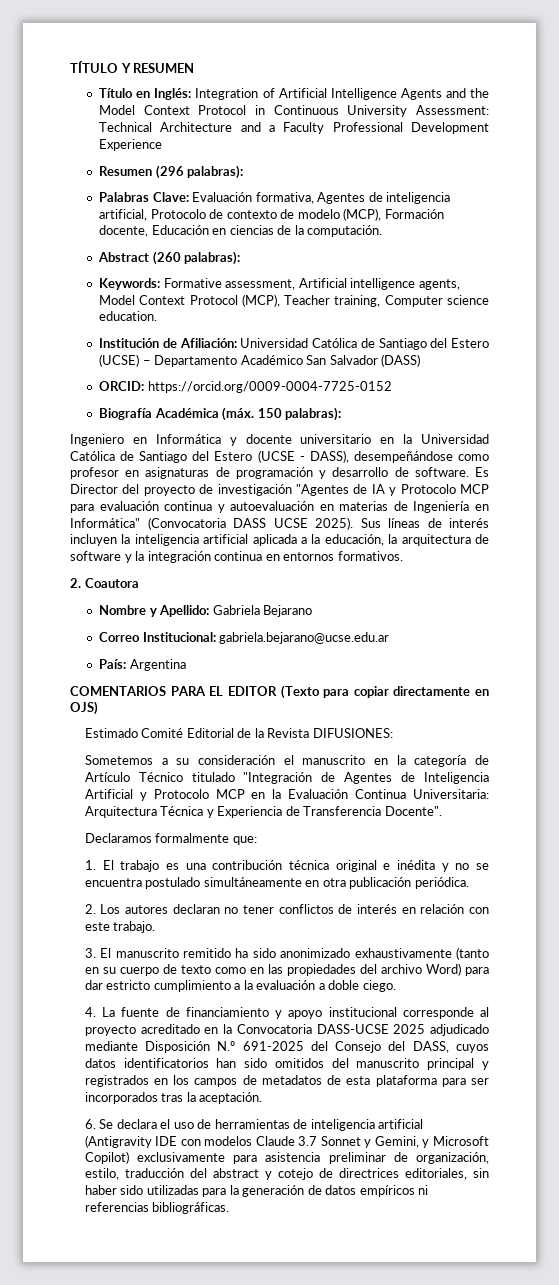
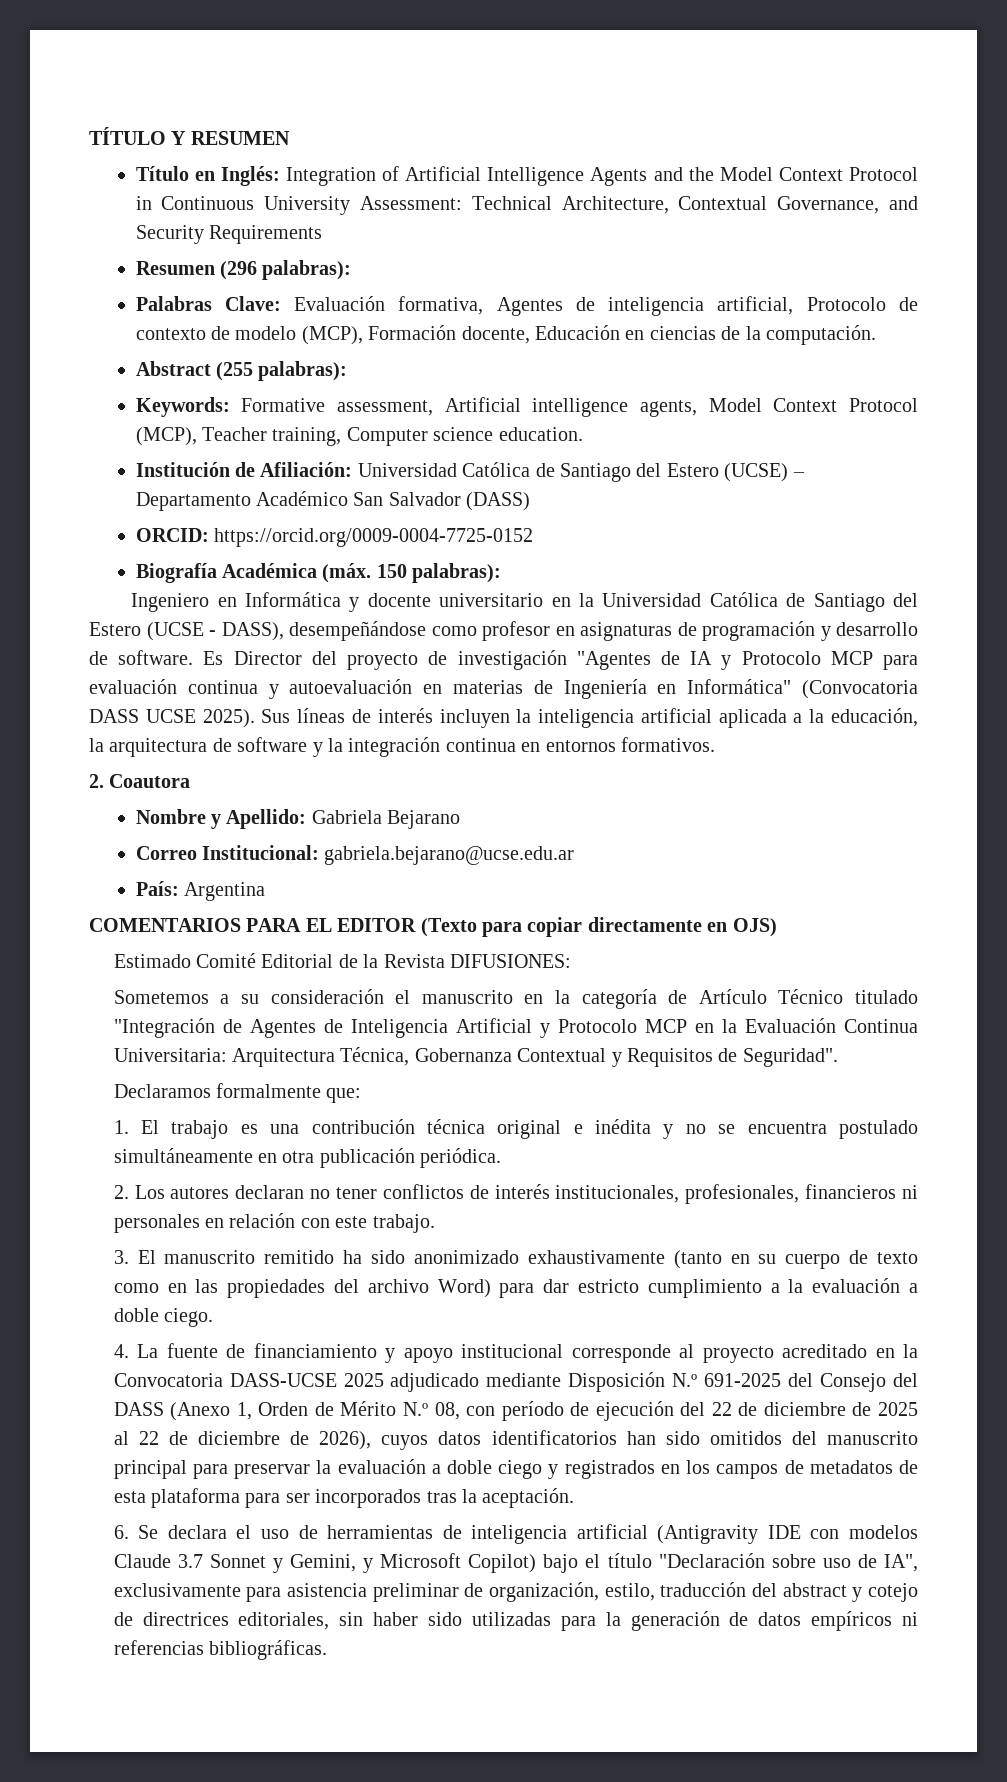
[160,122,489,134] [99,139,163,151] Architecture and a Faculty Professional Development Experience -> [561,196,918,214] [135,225,323,244] Architecture, Contextual Governance, and Security Requirements
[152,251,181,265] (260 -> [216,362,254,381] (255
[160,806,442,818] Técnica y Experiencia de Transferencia Docente". -> [340,1047,838,1067] Técnica, Gobernanza Contextual y Requisitos de Seguridad".
(398, 909) none -> [555,1184,918,1204] [113,1214,200,1233] institucionales, profesionales, financieros ni personales
[412,1041,449,1053] DASS, -> [113,1401,918,1421] [113,1431,372,1450] DASS (Anexo 1, Orden de Mérito N.º 08, con período de ejecución del 22 de diciembre de 2025 al 22 de diciembre de 2026),
(475, 1064) none -> [192,1459,543,1479] para preservar la evaluación a doble ciego
(129, 1157) none -> [543,1553,919,1573] bajo el título "Declaración sobre uso de IA",

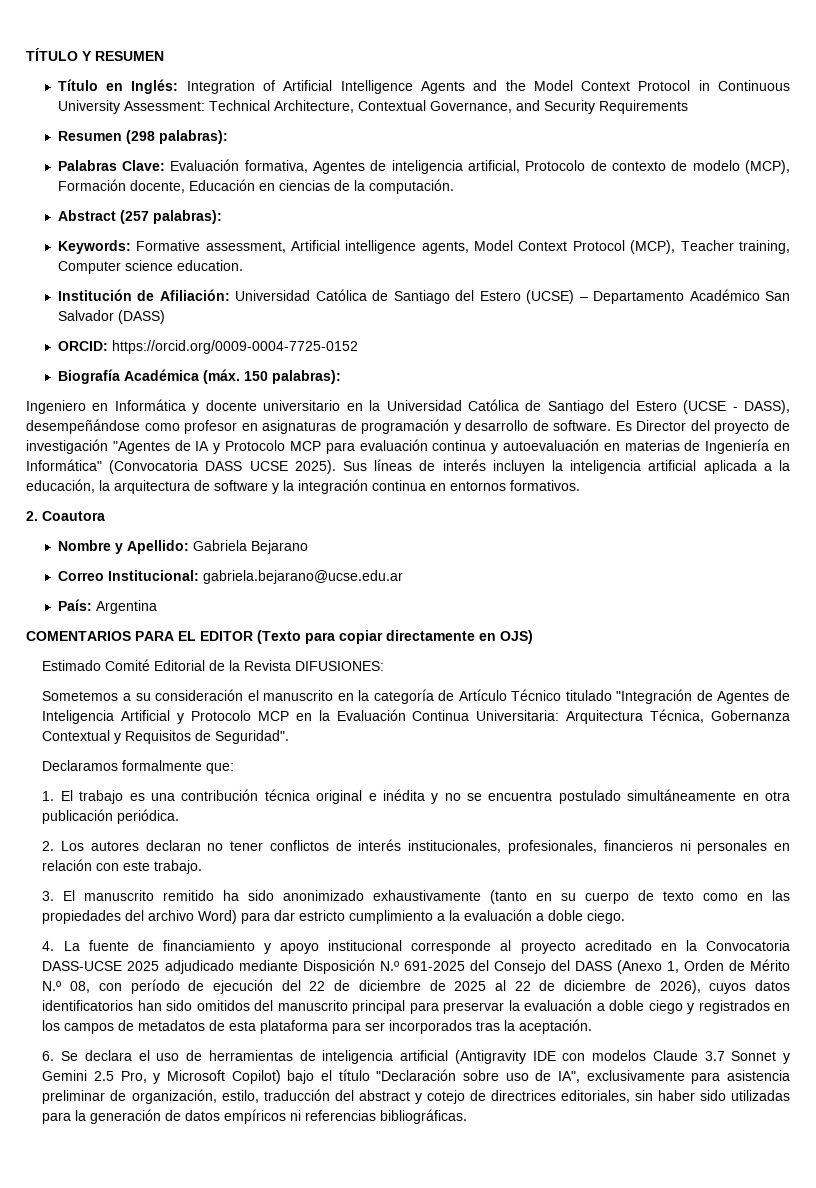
[220,261,258,280] (296 -> [125,130,155,144] (298
[216,362,254,381] (255 -> [119,210,149,224] (257
[290,1554,357,1572] Gemini, -> [42,1070,147,1083] Gemini 2.5 Pro,

